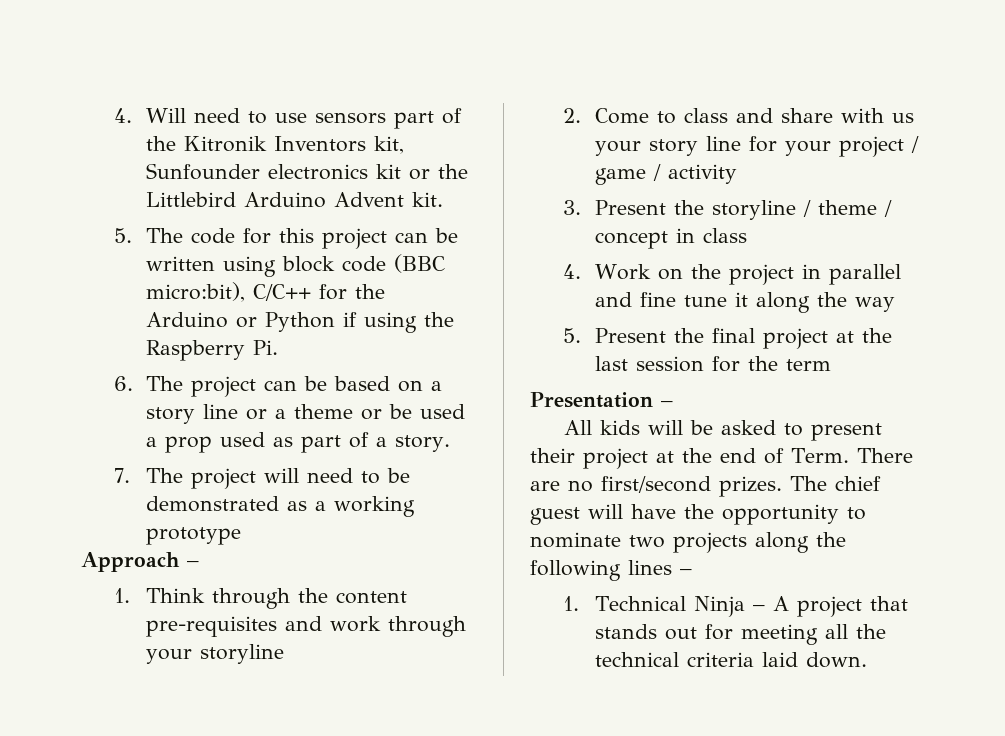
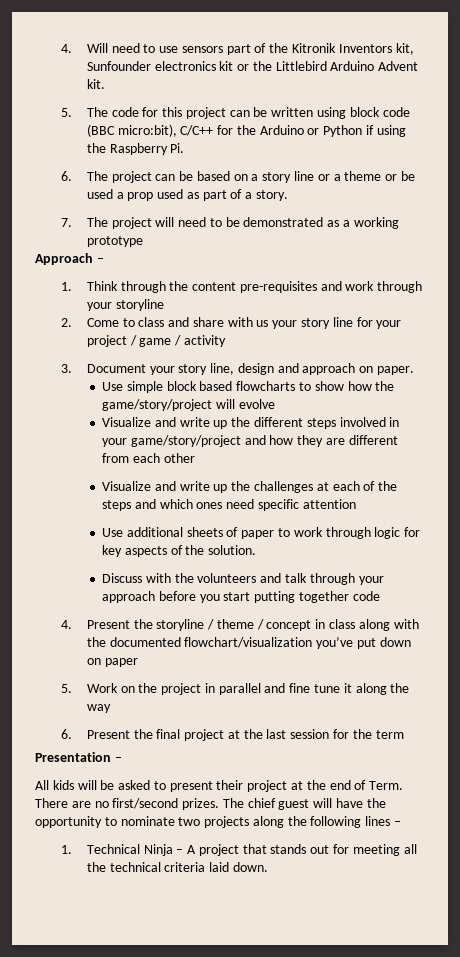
(581, 207) none -> [86,363,414,375] [102,381,395,393] [102,399,275,411] [102,417,400,429] [102,435,398,447] [102,453,195,463] [102,481,398,493] [102,499,356,511] [102,527,421,539] [102,545,257,557] [102,573,384,585] [102,591,380,603] [60,620,72,629] Document your story line, design and approach on paper. // Use simple block based flowcharts to show how the game/story/project will evolve // Visualize and write up the different steps involved in your game/story/project and how they are different from each other // Visualize and write up the challenges at each of the steps and which ones need specific attention // Use additional sheets of paper to work through logic for key aspects of the solution. // Discuss with the volunteers and talk through your approach before you start putting together code // 4.
[562,264,581,279] // 4. -> [358,619,419,631] [86,637,411,649] [86,658,138,667] [60,684,72,693] along with the documented flowchart/visualization you’ve put down on paper // 5.
[562,328,581,343] 5. -> [60,729,72,739] 6.

